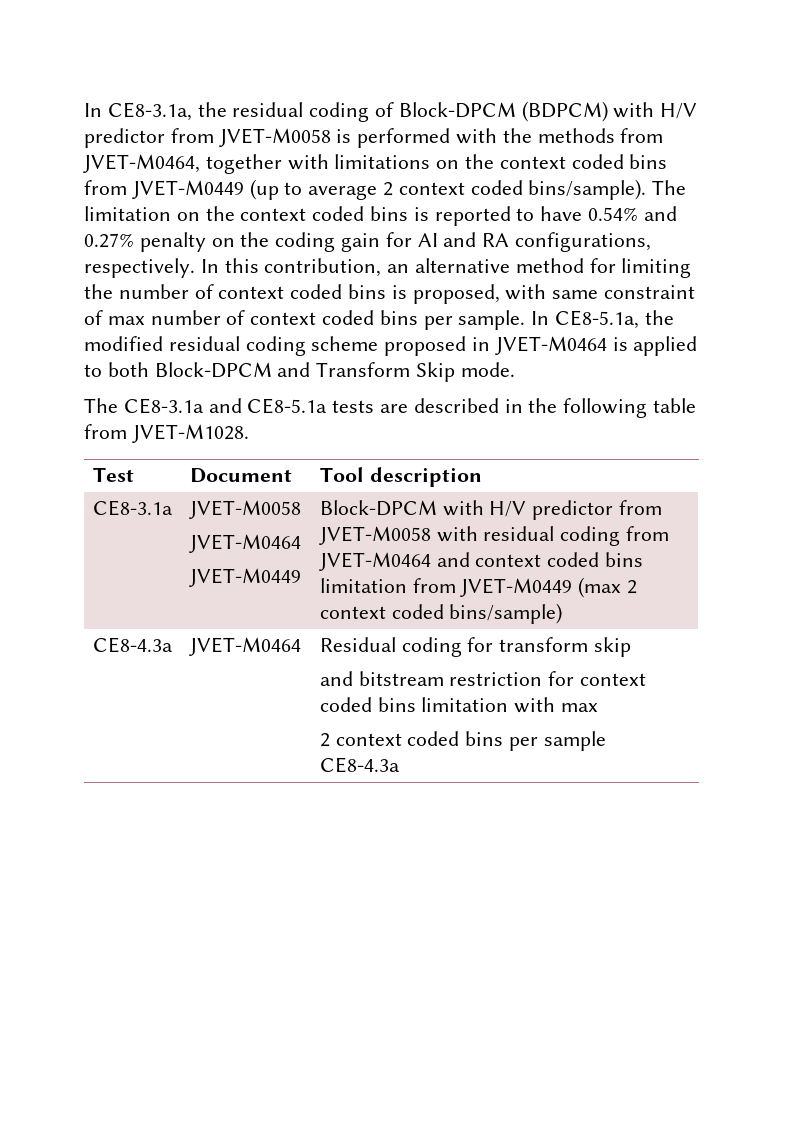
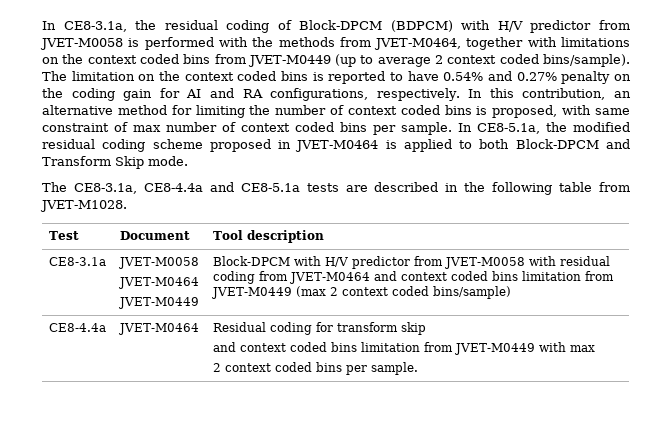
[123,398,204,414] CE8-3.1a -> [73,183,203,194] CE8-3.1a, CE8-4.4a
[92,637,173,653] CE8-4.3a -> [48,323,106,332] CE8-4.4a
[358,671,647,686] [319,697,509,712] bitstream restriction for context coded bins limitation -> [239,342,535,355] context coded bins limitation from JVET-M0449
[543,731,606,751] [319,757,400,773] sample CE8-4.3a -> [370,362,418,375] sample.

